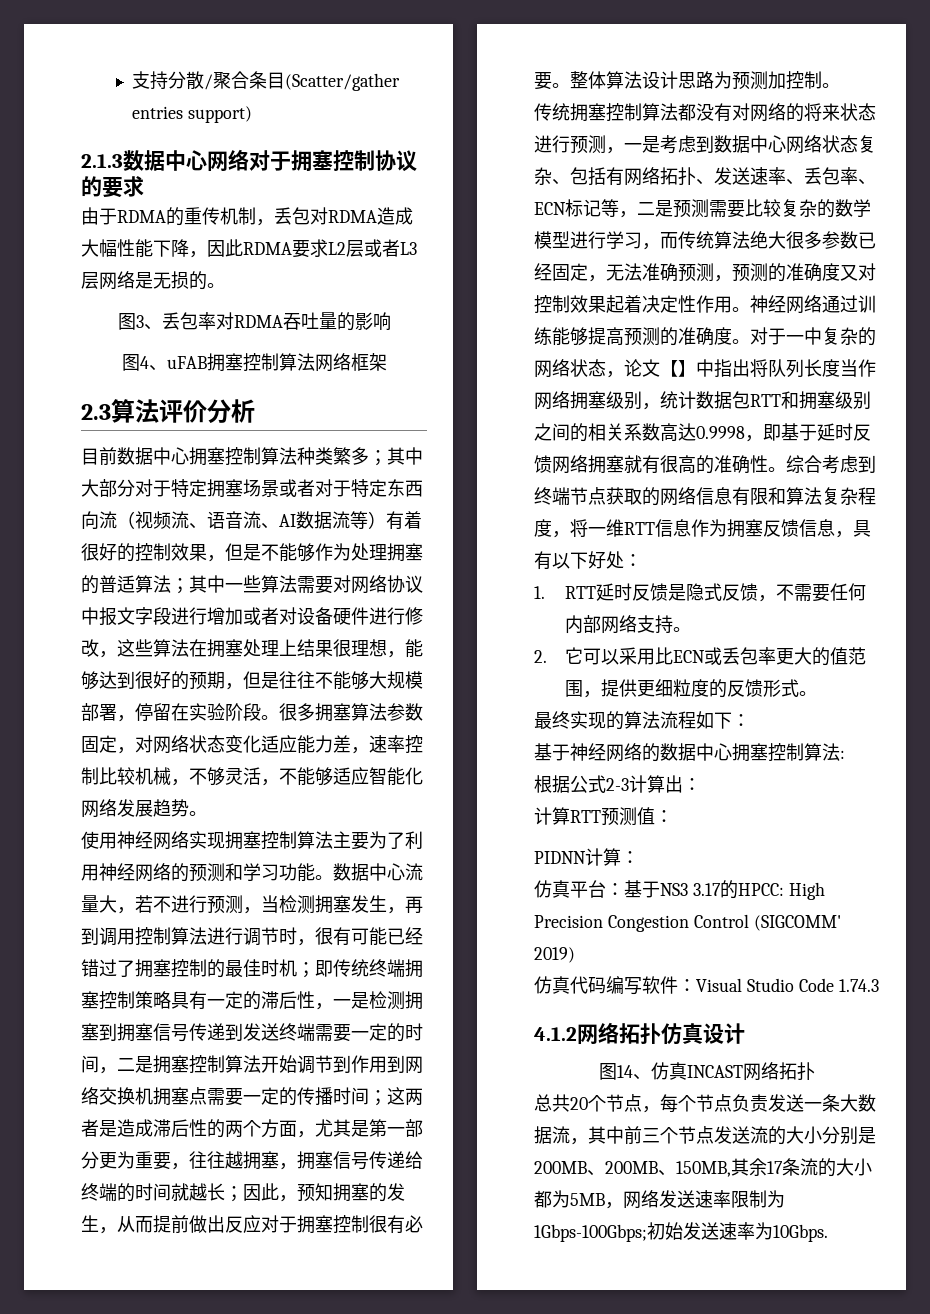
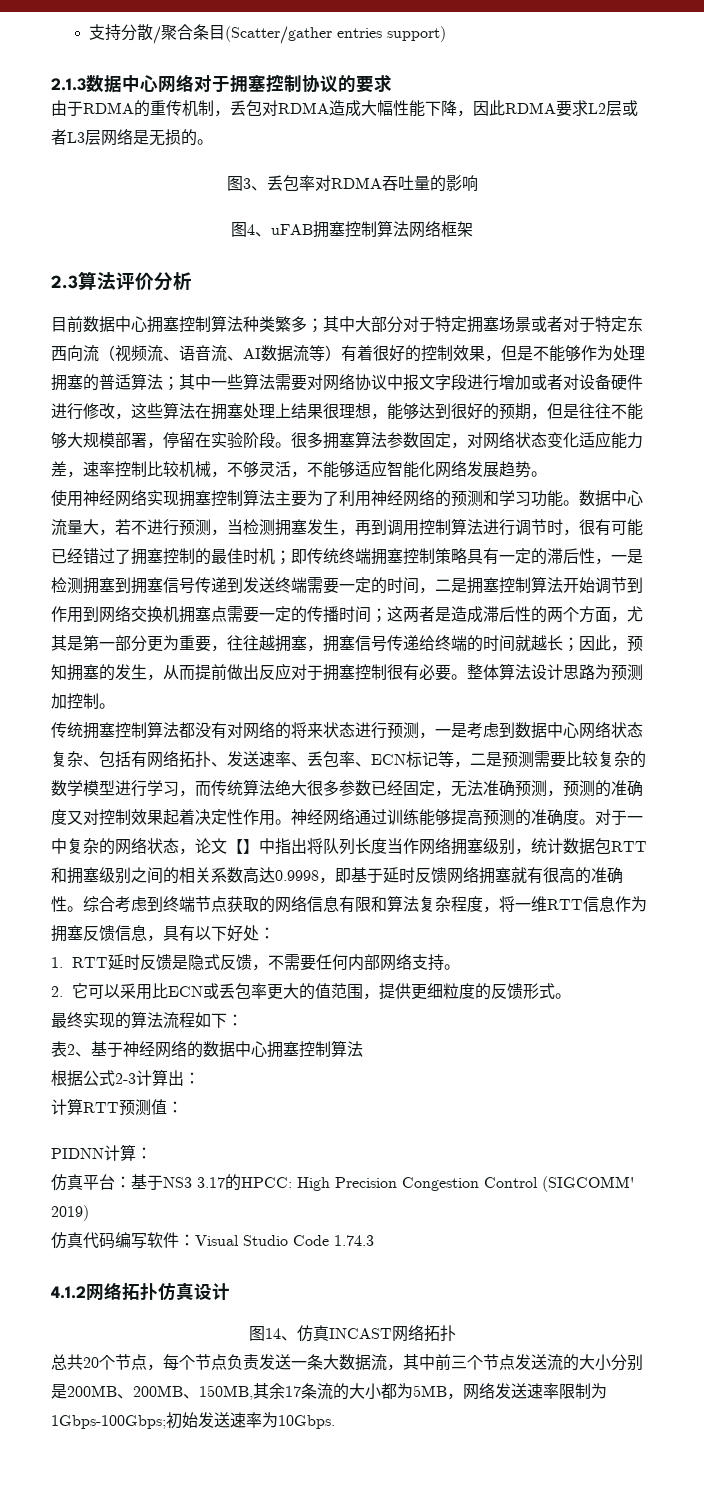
(750, 720) none -> [51,1041,91,1057] 表2、
[840,750,845,759] : -> (363, 1049) none

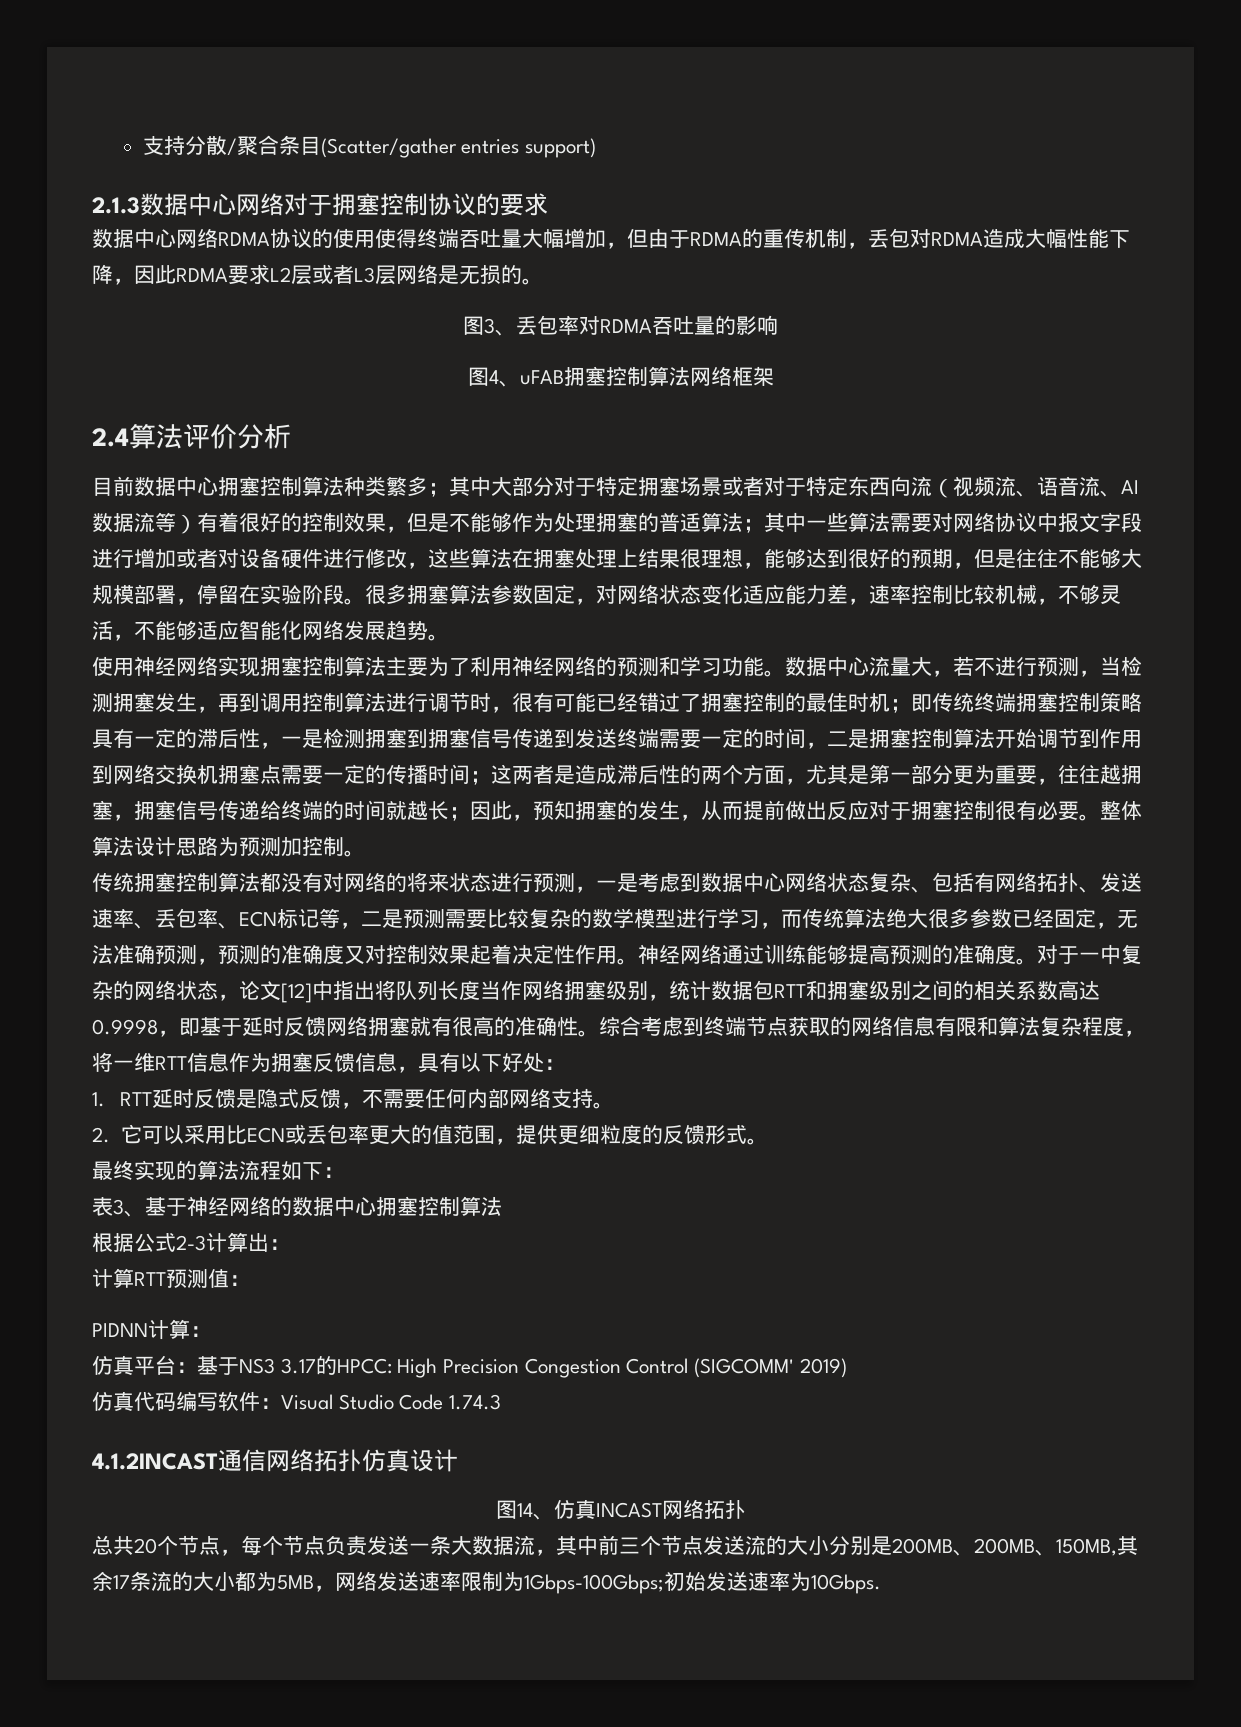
(392, 83) none -> [92,228,648,249] 数据中心网络RDMA协议的使用使得终端吞吐量大幅增加，但
[51,275,78,289] 2.3 -> [92,428,129,447] 2.4
[227,839,259,854] 【】 -> [281,983,312,1003] [12]
[67,1044,75,1055] 2 -> [113,1199,124,1215] 3
[51,1286,86,1299] 4.1.2 -> [92,1449,266,1472] 4.1.2INCAST通信

